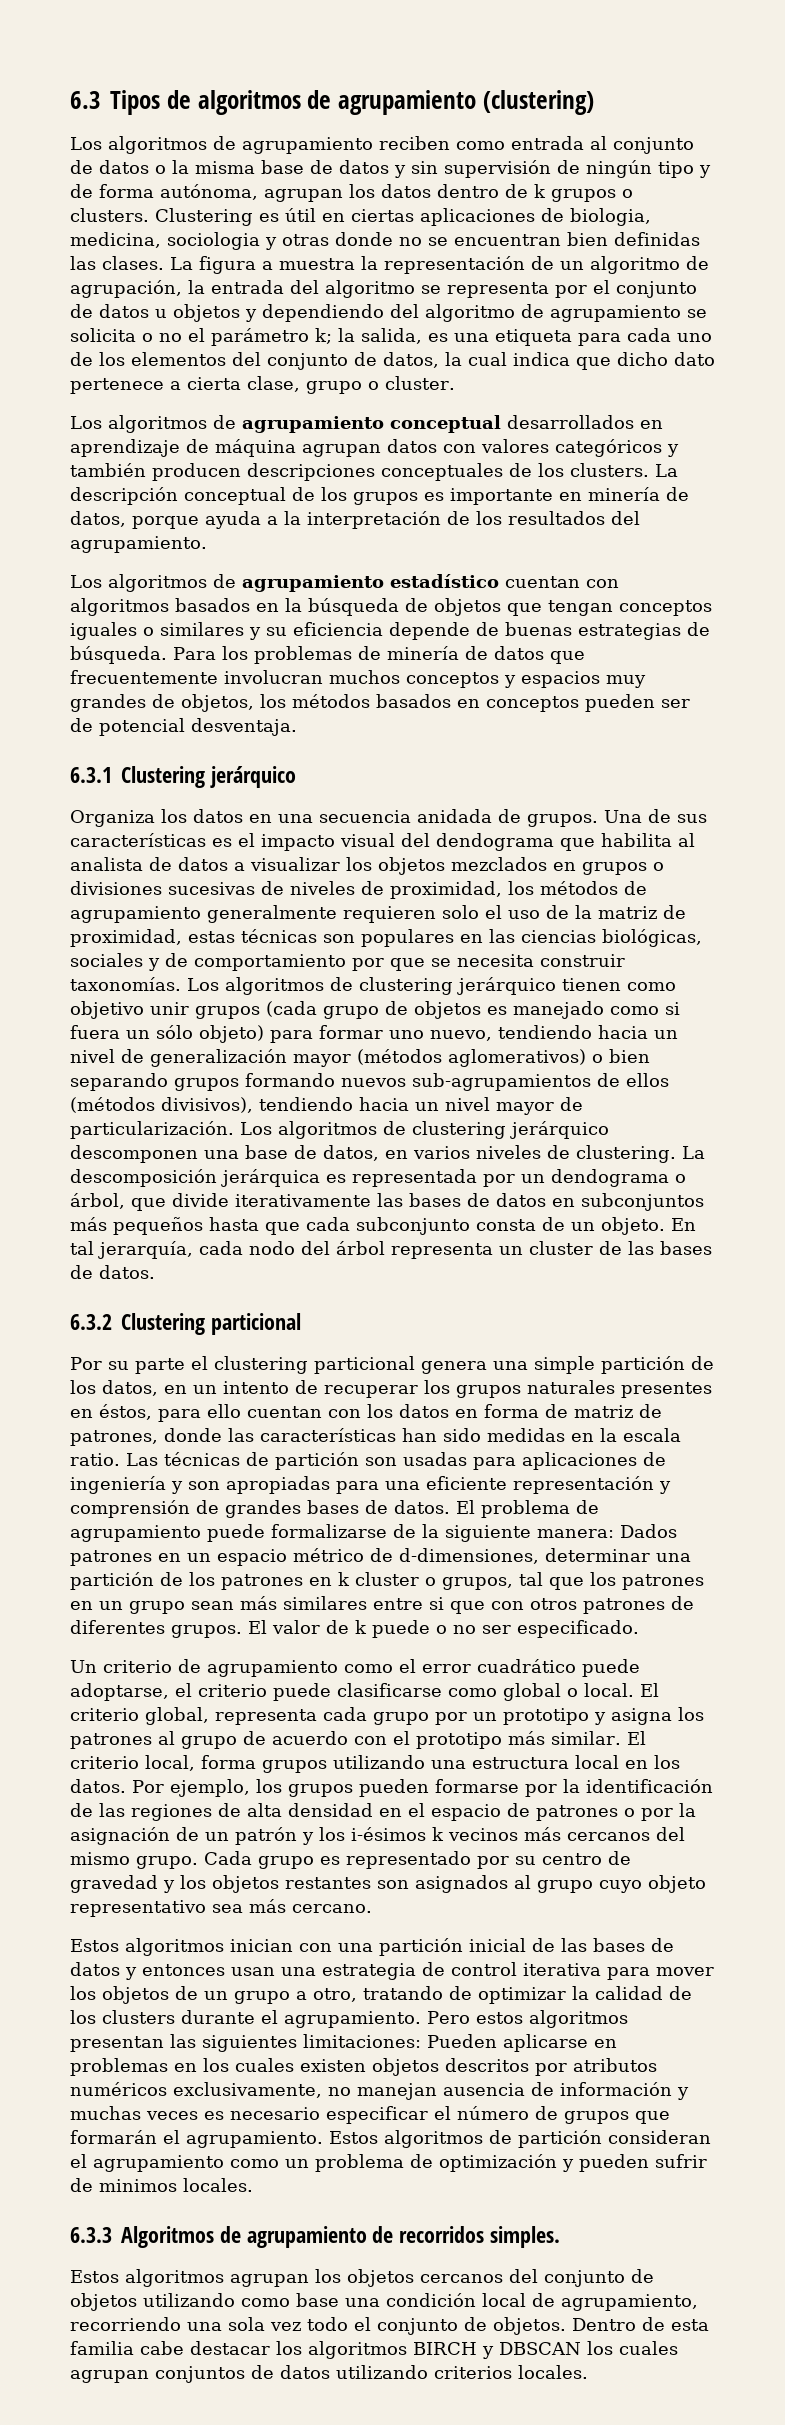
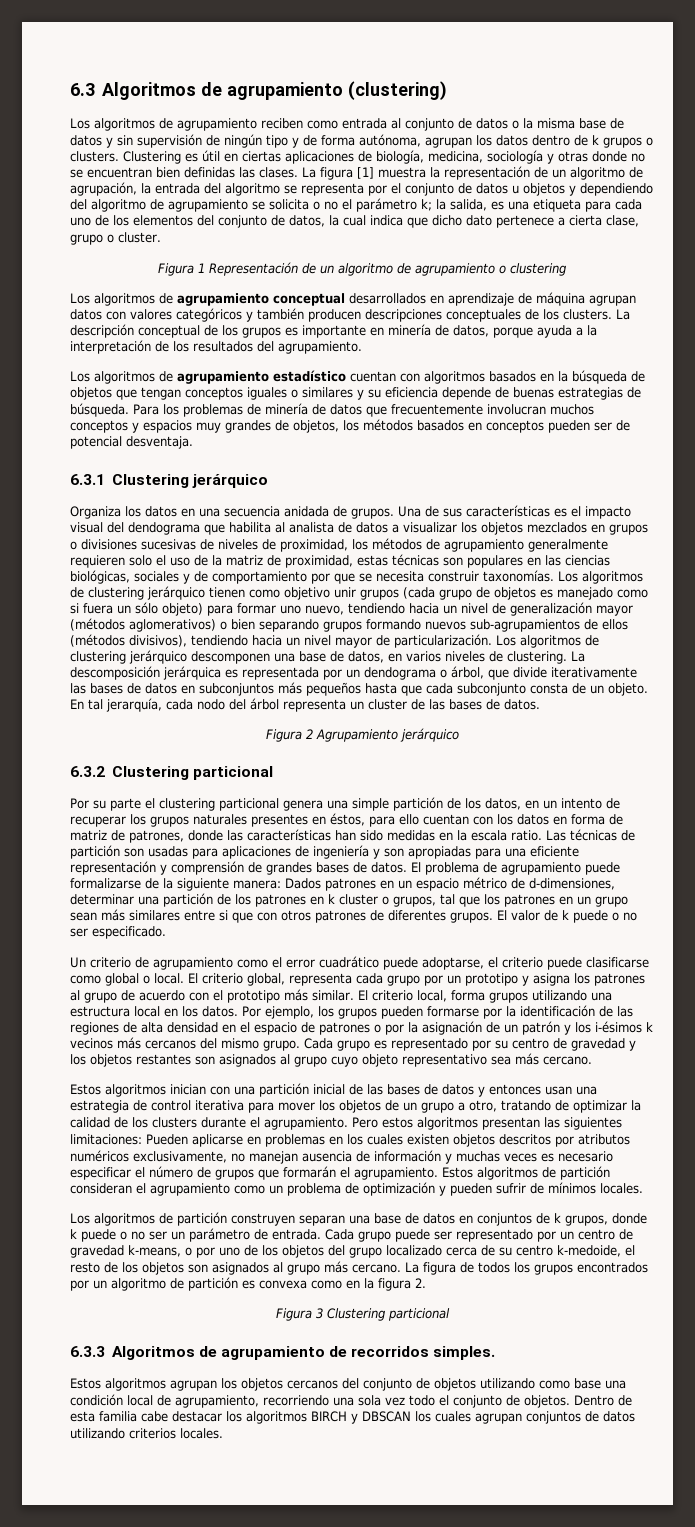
[110,90,301,115] Tipos de algoritmos -> [101,82,196,100] Algoritmos
[570,208,651,226] [70,232,260,250] biologia, medicina, sociologia -> [376,150,543,164] biología, medicina, sociología
[262,261,273,270] a -> [357,167,374,179] [1]
(455, 383) none -> [158,262,566,276] // Figura 1 Representación de un algoritmo de agrupamiento o clustering
(155, 1272) none -> [265,728,459,742] // Figura 2 Agrupamiento jerárquico
[99,2178,253,2192] minimos locales. -> [548,1182,643,1194] [70,1212,647,1226] [70,1228,633,1242] [70,1245,635,1258] [70,1261,648,1275] [70,1277,426,1291] [275,1308,450,1321] mínimos locales. // Los algoritmos de partición construyen separan una base de datos en conjuntos de k grupos, donde k puede o no ser un parámetro de entrada. Cada grupo puede ser representado por un centro de gravedad k-means, o por uno de los objetos del grupo localizado cerca de su centro k-medoide, el resto de los objetos son asignados al grupo más cercano. La figura de todos los grupos encontrados por un algoritmo de partición es convexa como en la figura 2. // Figura 3 Clustering particional

